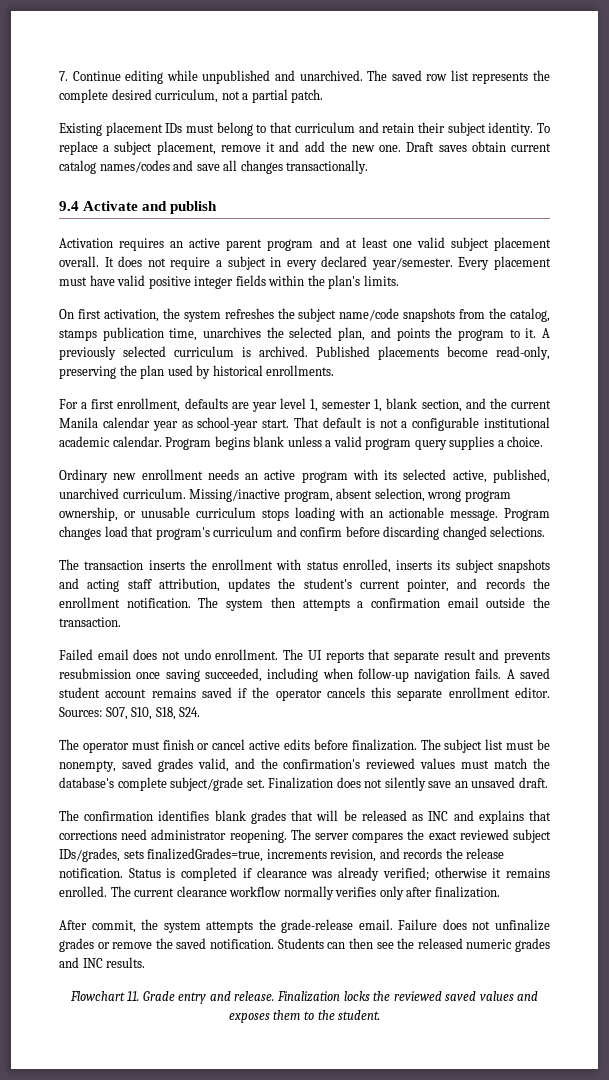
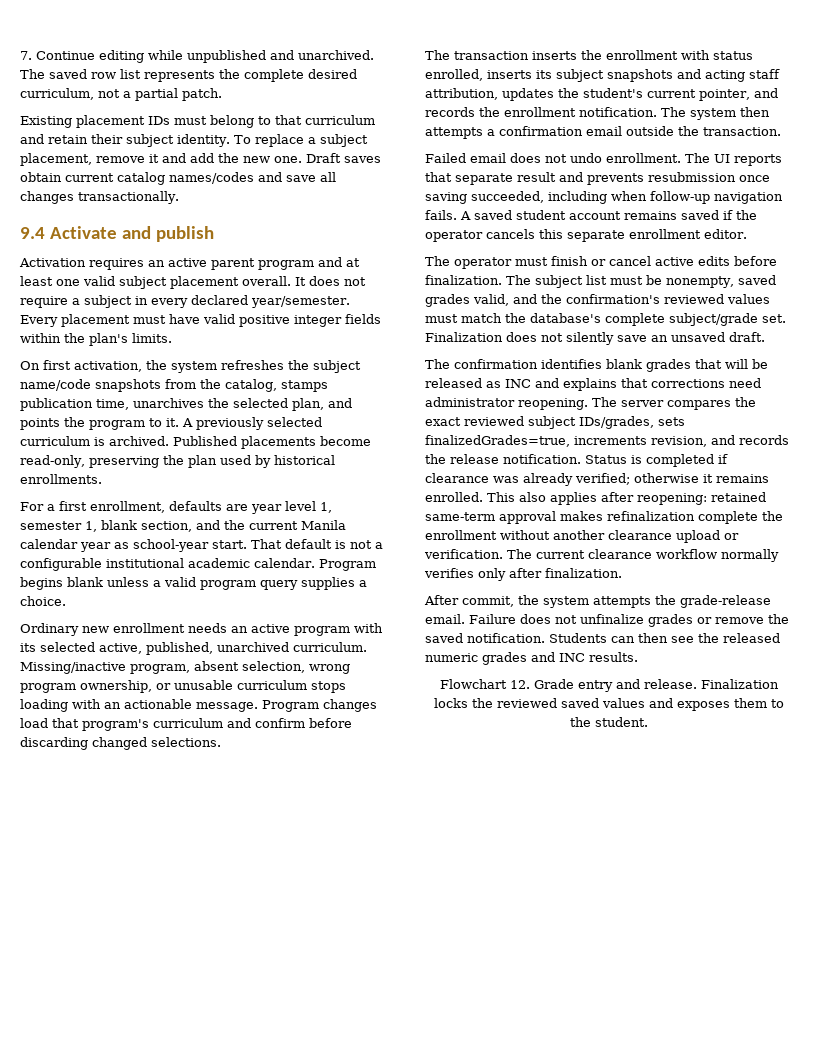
[59,707,201,720] Sources: S07, S10, S18, S24. -> (747, 234) none
(107, 891) none -> [487,492,766,505] [425,511,783,524] [425,530,739,543] [424,549,503,559] This also applies after reopening: retained same-term approval makes refinalization complete the enrollment without another clearance upload or verification.
[127,991,140,1001] 11. -> [510,680,530,689] 12.

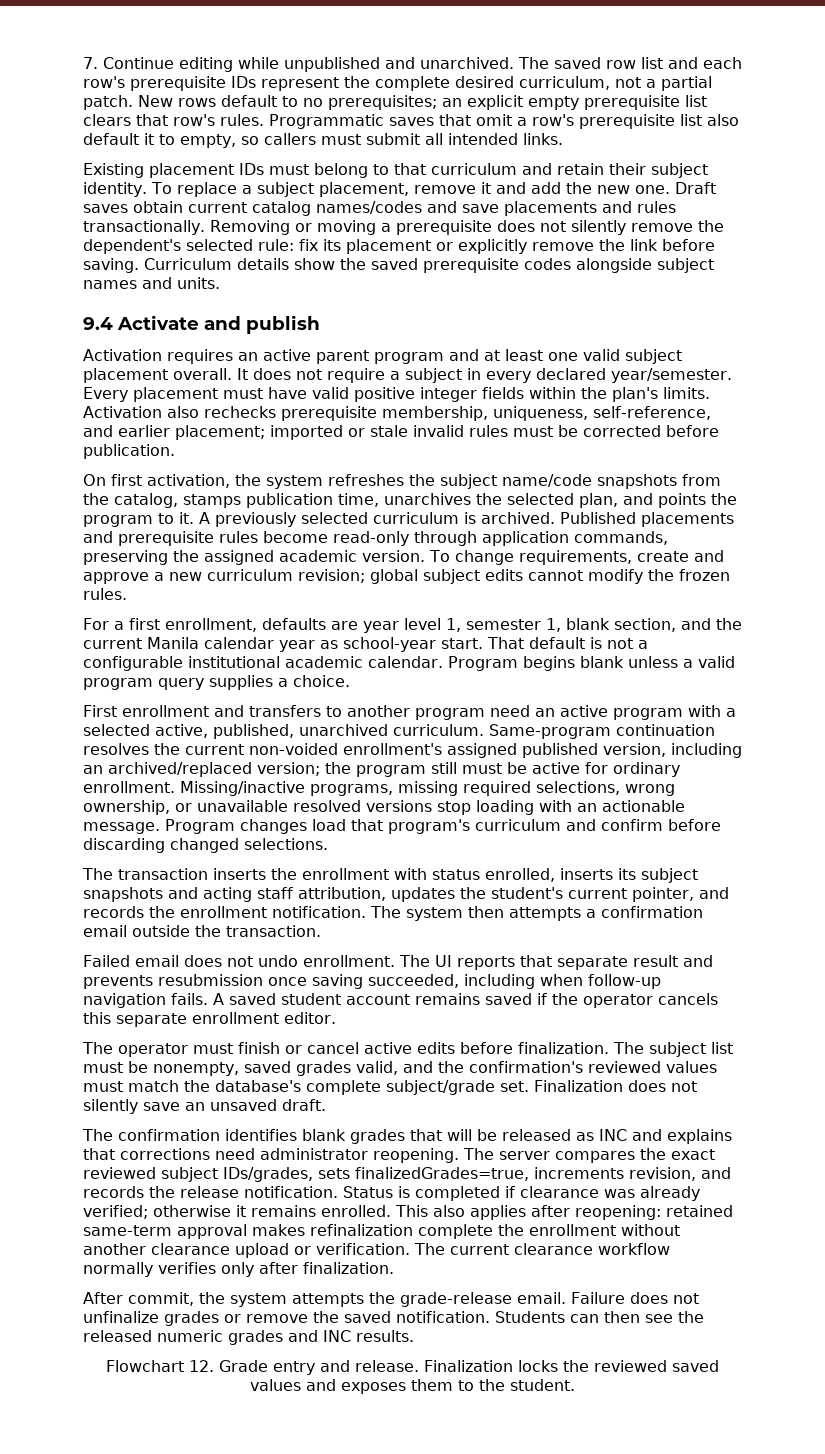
[144,70,215,82] represents -> [668,57,742,69] [83,76,339,91] and each row's prerequisite IDs represent
(222, 94) none -> [138,95,707,110] [83,114,739,129] [83,133,563,148] New rows default to no prerequisites; an explicit empty prerequisite list clears that row's rules. Programmatic saves that omit a row's prerequisite list also default it to empty, so callers must submit all intended links.
[320,172,336,182] [20,191,179,204] all changes transactionally. -> [504,201,676,216] [83,220,724,235] [83,239,715,254] [83,258,714,273] [83,277,220,289] placements and rules transactionally. Removing or moving a prerequisite does not silently remove the dependent's selected rule: fix its placement or explicitly remove the link before saving. Curriculum details show the saved prerequisite codes alongside subject names and units.
(172, 338) none -> [83,406,711,421] [83,425,719,440] [83,444,175,459] Activation also rechecks prerequisite membership, uniqueness, self-reference, and earlier placement; imported or stale invalid rules must be corrected before publication.
[320,436,371,446] [20,455,335,468] [20,474,102,484] become read-only, preserving the plan used by historical enrollments. -> [83,531,668,546] [83,550,724,565] [83,569,730,584] [83,588,127,600] and prerequisite rules become read-only through application commands, preserving the assigned academic version. To change requirements, create and approve a new curriculum revision; global subject edits cannot modify the frozen rules.
[20,623,227,636] Ordinary new enrollment needs -> [83,705,530,720] First enrollment and transfers to another program need
[20,643,36,652] its -> [725,708,736,717] a
[20,661,350,674] [20,680,346,693] Missing/inactive program, absent selection, wrong program ownership, or unusable curriculum stops -> [489,724,715,739] [83,743,742,758] [83,762,680,777] [83,781,675,796] [83,800,471,815] Same-program continuation resolves the current non-voided enrollment's assigned published version, including an archived/replaced version; the program still must be active for ordinary enrollment. Missing/inactive programs, missing required selections, wrong ownership, or unavailable resolved versions stop

